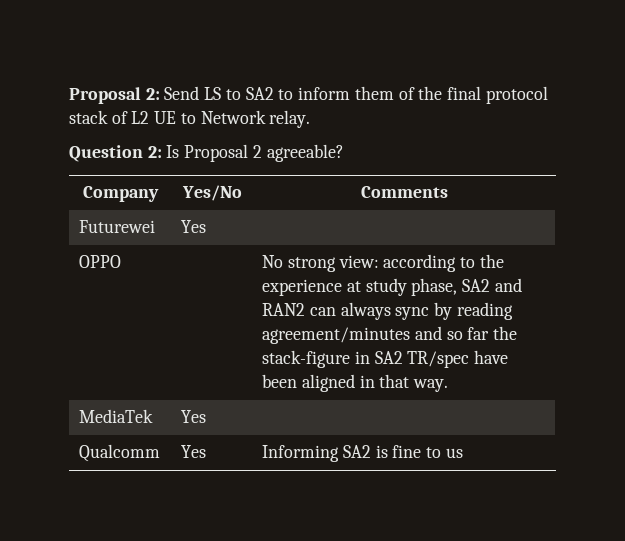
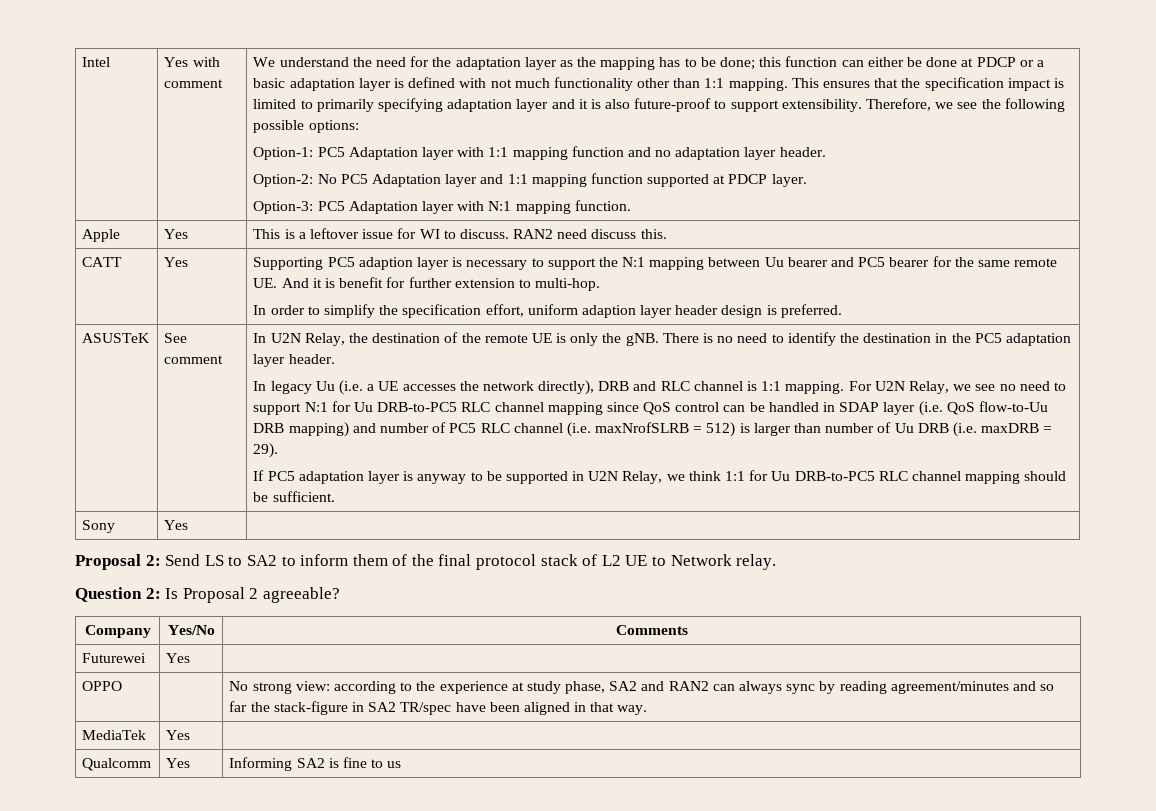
(69, 95) none -> [82,57,111,67] [164,57,220,67] [164,79,224,88] [253,56,1044,70] [253,77,1064,91] [253,98,1065,112] [253,120,359,133] [253,146,826,160] [253,173,807,187] [253,200,631,214] [82,229,121,242] [164,229,189,239] [253,228,667,239] [82,257,123,267] [164,257,189,267] [253,256,1058,270] [253,277,601,291] [253,304,842,318] [82,333,151,343] [164,333,188,343] [164,355,224,364] [253,332,1071,346] [253,354,335,367] [253,380,1066,395] [253,401,1048,416] [253,422,1053,437] [253,443,279,458] [253,470,1067,484] [253,491,335,502] [82,520,116,533] [164,520,189,530] Intel | Yes with comment | We understand the need for the adaptation layer as the mapping has to be done; this function can either be done at PDCP or a basic adaptation layer is defined with not much functionality other than 1:1 mapping. This ensures that the specification impact is limited to primarily specifying adaptation layer and it is also future-proof to support extensibility. Therefore, we see the following possible options: // Option-1: PC5 Adaptation layer with 1:1 mapping function and no adaptation layer header. // Option-2: No PC5 Adaptation layer and 1:1 mapping function supported at PDCP layer. // Option-3: PC5 Adaptation layer with N:1 mapping function. // Apple | Yes | This is a leftover issue for WI to discuss. RAN2 need discuss this. // CATT | Yes | Supporting PC5 adaption layer is necessary to support the N:1 mapping between Uu bearer and PC5 bearer for the same remote UE. And it is benefit for further extension to multi-hop. // In order to simplify the specification effort, uniform adaption layer header design is preferred. // ASUSTeK | See comment | In U2N Relay, the destination of the remote UE is only the gNB. There is no need to identify the destination in the PC5 adaptation layer header. // In legacy Uu (i.e. a UE accesses the network directly), DRB and RLC channel is 1:1 mapping. For U2N Relay, we see no need to support N:1 for Uu DRB-to-PC5 RLC channel mapping since QoS control can be handled in SDAP layer (i.e. QoS flow-to-Uu DRB mapping) and number of PC5 RLC channel (i.e. maxNrofSLRB = 512) is larger than number of Uu DRB (i.e. maxDRB = 29). // If PC5 adaptation layer is anyway to be supported in U2N Relay, we think 1:1 for Uu DRB-to-PC5 RLC channel mapping should be sufficient. // Sony | Yes | //

